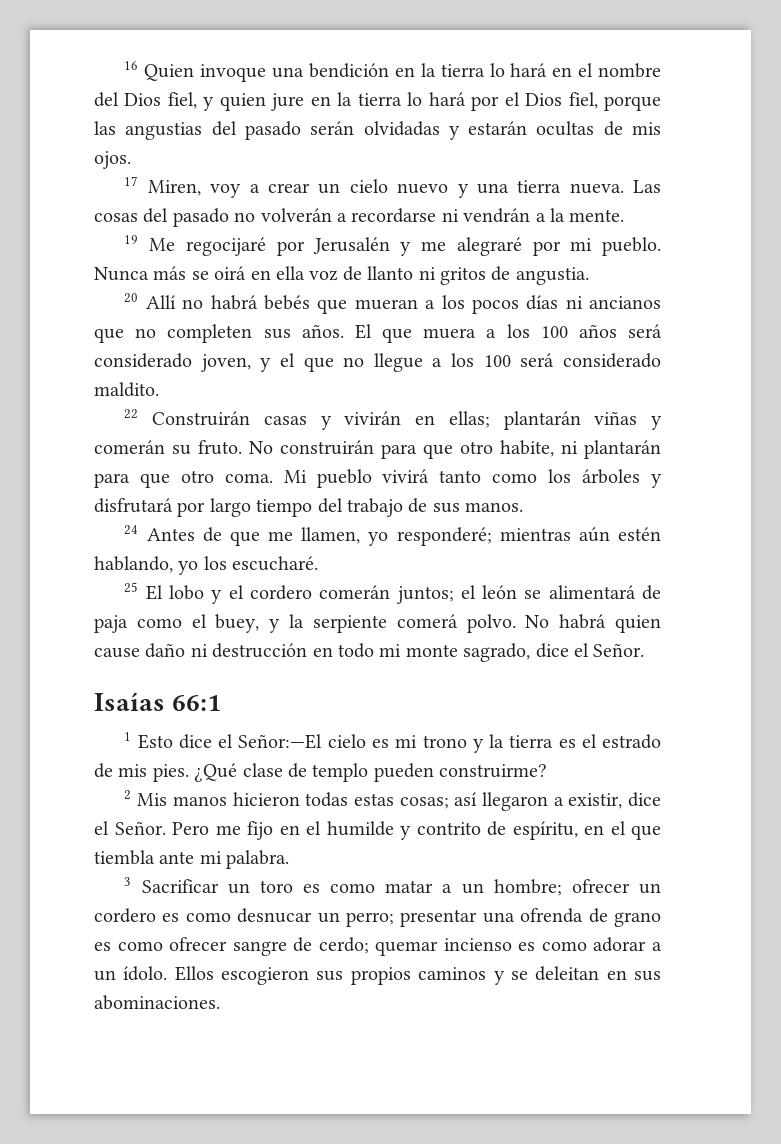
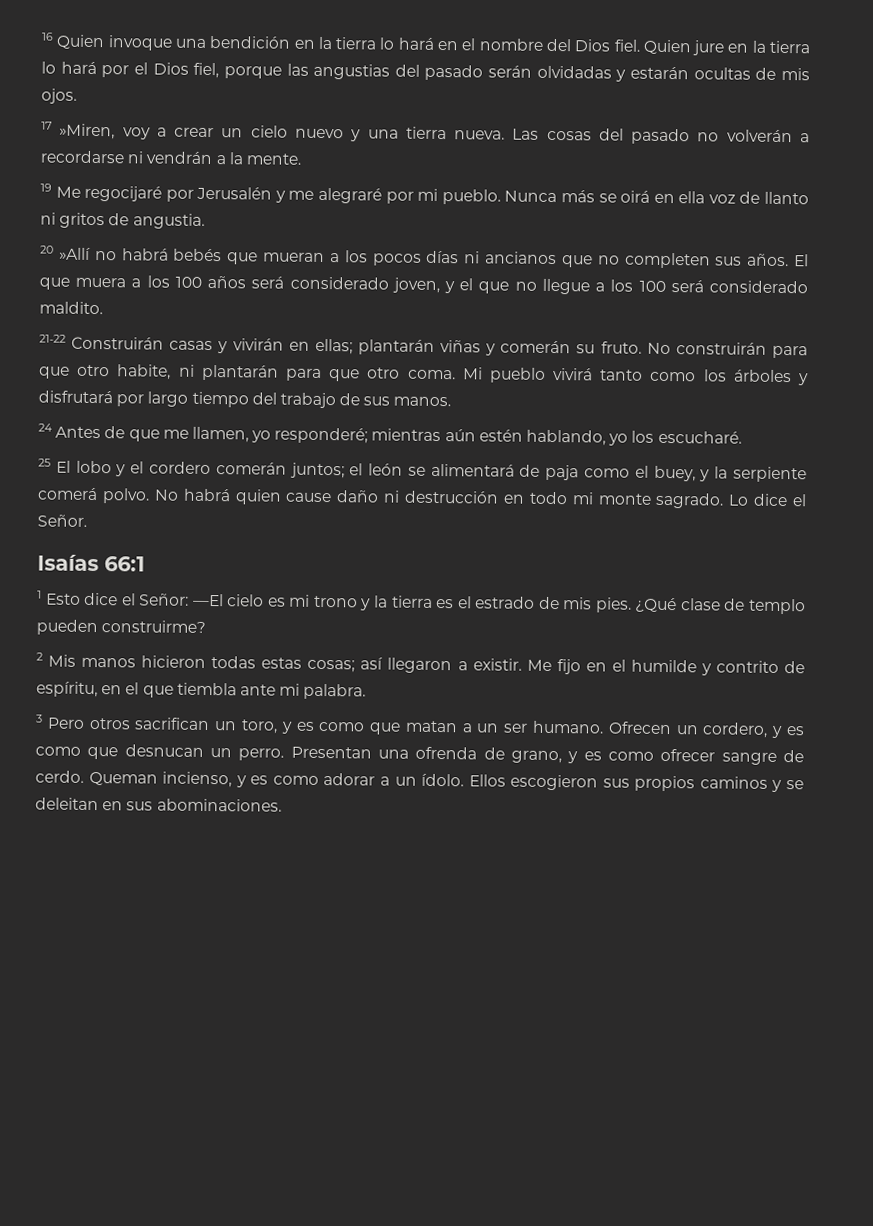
[167,92,266,111] fiel, y quien -> [613,39,692,55] fiel. Quien
[147,180,201,196] Miren, -> [59,123,116,140] »Miren,
[145,295,176,309] Allí -> [58,247,91,260] »Allí
[124,409,139,419] 22 -> [39,334,66,343] 21-22
[463,643,531,662] sagrado, -> [655,492,750,509] sagrado. Lo
[238,734,323,749] Señor:—El -> [139,593,224,607] Señor: —El
[568,792,662,809] [94,821,241,835] existir, dice el Señor. Pero me -> [472,658,552,672] existir. Me
[141,879,661,896] [94,908,478,927] Sacrificar un toro es como matar a un hombre; ofrecer un cordero es como desnucar un perro; presentar -> [46,717,805,739] [35,744,372,761] Pero otros sacrifican un toro, y es como que matan a un ser humano. Ofrecen un cordero, y es como que desnucan un perro. Presentan
[613,912,661,927] grano -> [511,750,579,764] grano, y
[318,937,512,956] cerdo; quemar incienso -> [35,770,247,788] cerdo. Queman incienso, y

